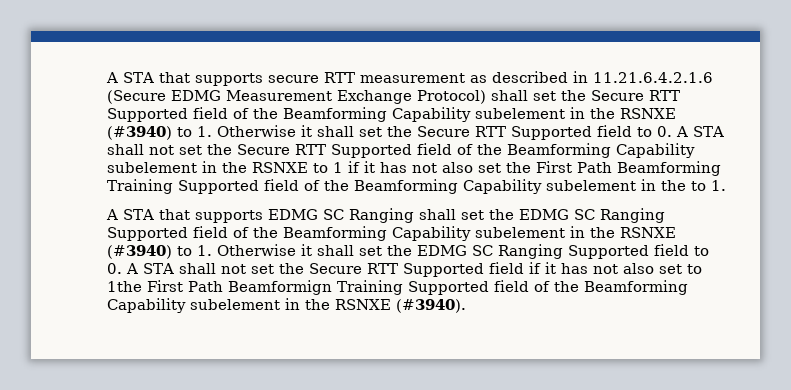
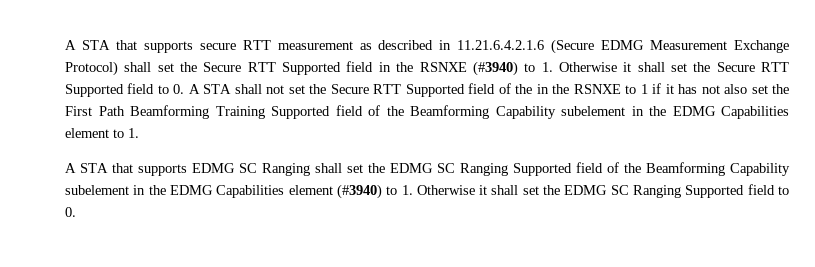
[233,107,565,122] of the Beamforming Capability subelement -> (374, 66) none
[507,143,695,158] [107,162,197,173] Beamforming Capability subelement -> (533, 89) none
(686, 185) none -> [672,106,789,119] [65,128,109,138] EDMG Capabilities element
[620,227,676,238] RSNXE -> [169,185,333,198] EDMG Capabilities element
[126,262,702,277] [107,280,688,295] [107,298,466,313] A STA shall not set the Secure RTT Supported field if it has not also set to 1the First Path Beamformign Training Supported field of the Beamforming Capability subelement in the RSNXE (#3940). -> (76, 212) none

